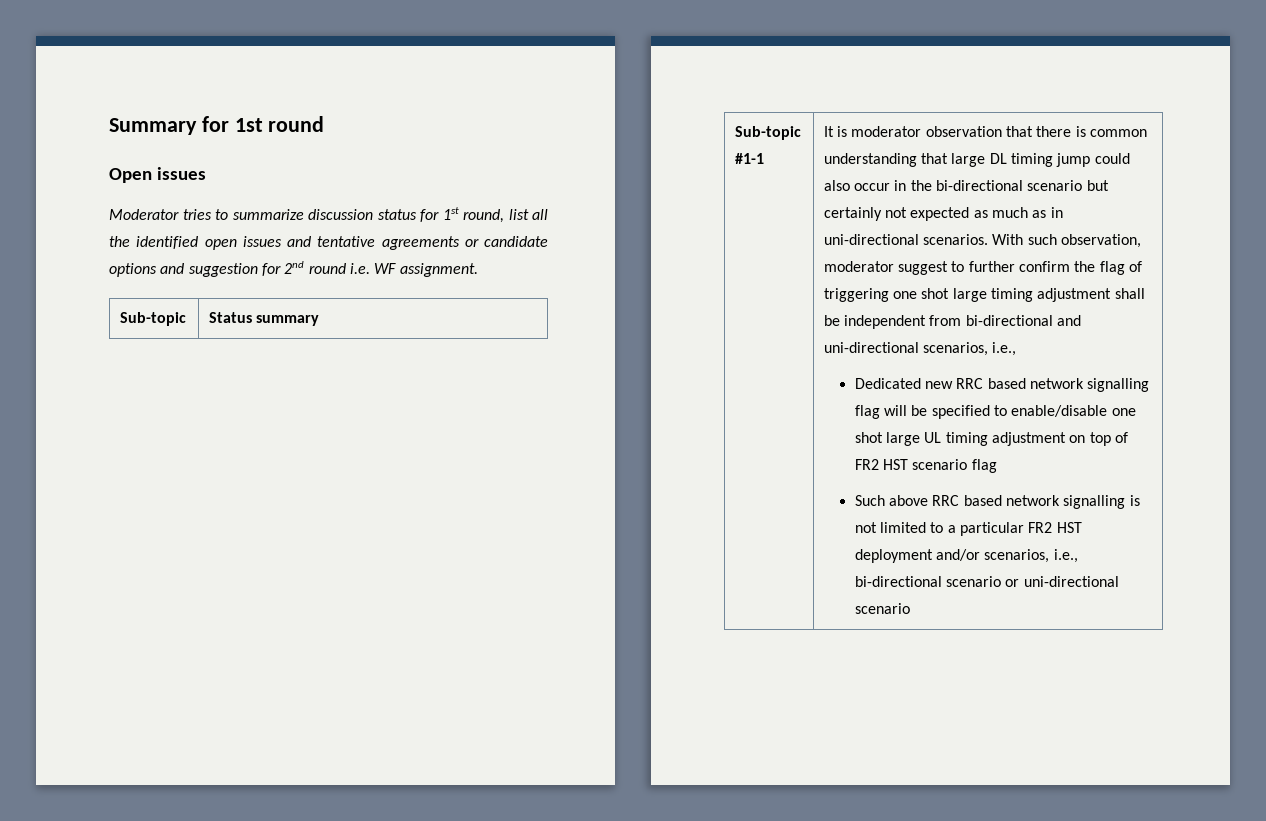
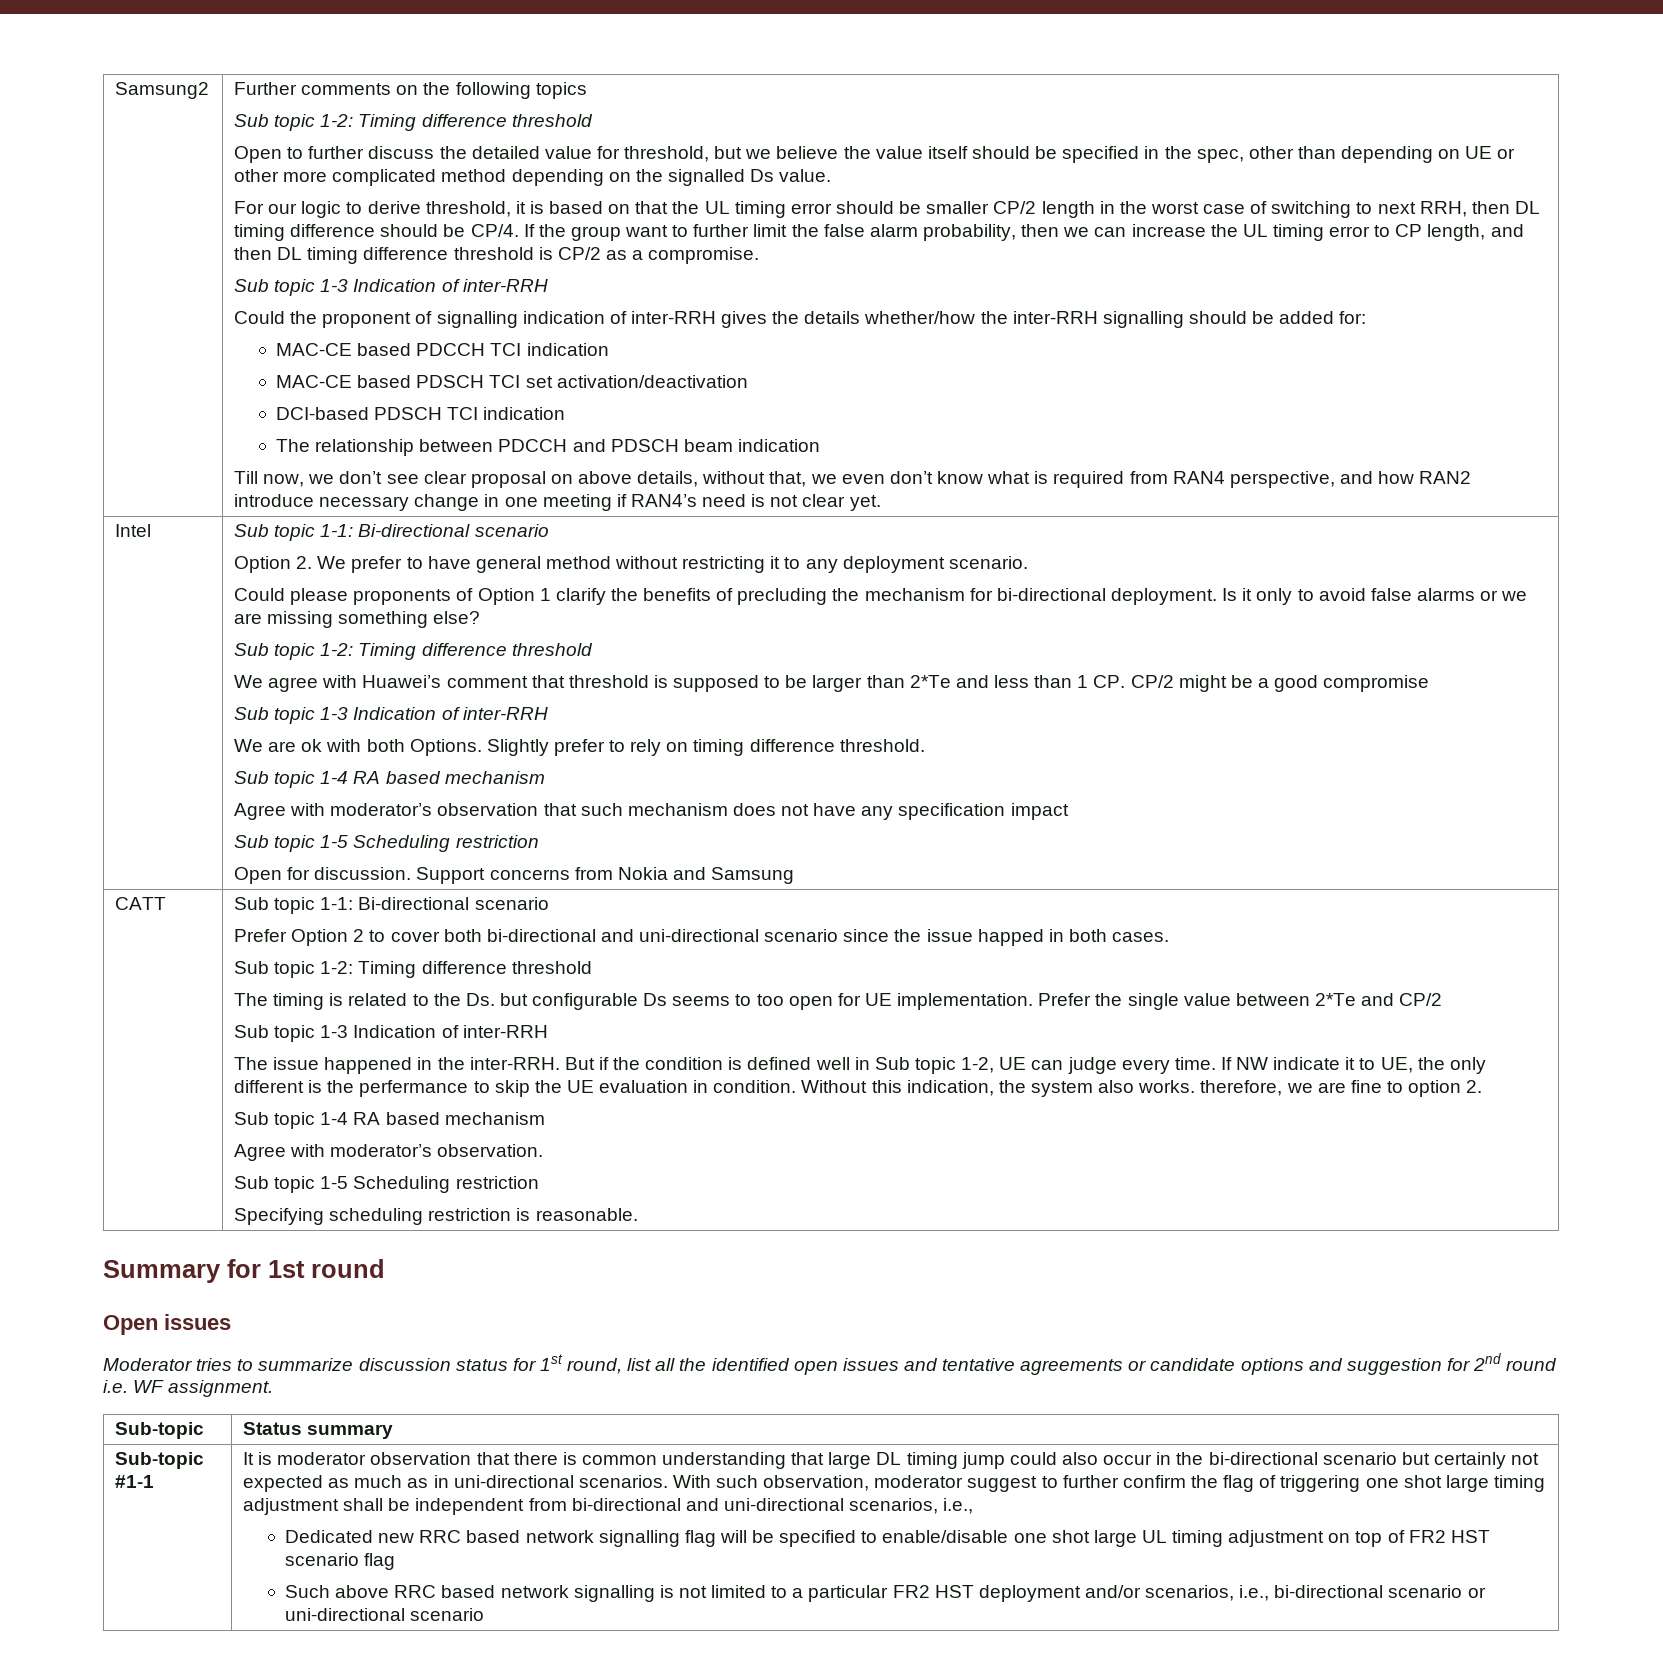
(109, 126) none -> [115,82,210,99] [234,82,587,99] [234,114,593,131] [234,146,1516,163] [234,169,832,186] [234,201,1540,218] [234,224,1524,241] [234,247,760,264] [234,279,548,296] [234,311,1367,328] [276,343,609,356] [276,375,748,388] [276,407,566,420] [276,439,820,456] [234,471,1472,488] [234,494,881,511] [115,524,152,537] [234,524,549,541] [234,556,1028,573] [234,588,1528,605] [234,611,481,628] [234,643,593,660] [234,675,1430,692] [234,707,548,724] [234,739,925,756] [234,771,545,788] [234,803,1069,820] [234,835,539,852] [234,867,795,884] [115,897,167,910] [234,897,549,914] [234,929,1170,946] [234,961,592,978] [234,993,1443,1010] [234,1025,548,1042] [234,1057,1486,1074] [234,1080,1483,1097] [234,1112,545,1129] [234,1144,544,1161] [234,1176,539,1193] [234,1208,638,1225] Samsung2 | Further comments on the following topics // Sub topic 1-2: Timing difference threshold // Open to further discuss the detailed value for threshold, but we believe the value itself should be specified in the spec, other than depending on UE or other more complicated method depending on the signalled Ds value. // For our logic to derive threshold, it is based on that the UL timing error should be smaller CP/2 length in the worst case of switching to next RRH, then DL timing difference should be CP/4. If the group want to further limit the false alarm probability, then we can increase the UL timing error to CP length, and then DL timing difference threshold is CP/2 as a compromise. // Sub topic 1-3 Indication of inter-RRH // Could the proponent of signalling indication of inter-RRH gives the details whether/how the inter-RRH signalling should be added for: // MAC-CE based PDCCH TCI indication // MAC-CE based PDSCH TCI set activation/deactivation // DCI-based PDSCH TCI indication // The relationship between PDCCH and PDSCH beam indication // Till now, we don’t see clear proposal on above details, without that, we even don’t know what is required from RAN4 perspective, and how RAN2 introduce necessary change in one meeting if RAN4’s need is not clear yet. // Intel | Sub topic 1-1: Bi-directional scenario // Option 2. We prefer to have general method without restricting it to any deployment scenario. // Could please proponents of Option 1 clarify the benefits of precluding the mechanism for bi-directional deployment. Is it only to avoid false alarms or we are missing something else? // Sub topic 1-2: Timing difference threshold // We agree with Huawei’s comment that threshold is supposed to be larger than 2*Te and less than 1 CP. CP/2 might be a good compromise // Sub topic 1-3 Indication of inter-RRH // We are ok with both Options. Slightly prefer to rely on timing difference threshold. // Sub topic 1-4 RA based mechanism // Agree with moderator’s observation that such mechanism does not have any specification impact // Sub topic 1-5 Scheduling restriction // Open for discussion. Support concerns from Nokia and Samsung // CATT | Sub topic 1-1: Bi-directional scenario // Prefer Option 2 to cover both bi-directional and uni-directional scenario since the issue happed in both cases. // Sub topic 1-2: Timing difference threshold // The timing is related to the Ds. but configurable Ds seems to too open for UE implementation. Prefer the single value between 2*Te and CP/2 // Sub topic 1-3 Indication of inter-RRH // The issue happened in the inter-RRH. But if the condition is defined well in Sub topic 1-2, UE can judge every time. If NW indicate it to UE, the only different is the perfermance to skip the UE evaluation in condition. Without this indication, the system also works. therefore, we are fine to option 2. // Sub topic 1-4 RA based mechanism // Agree with moderator’s observation. // Sub topic 1-5 Scheduling restriction // Specifying scheduling restriction is reasonable. //

